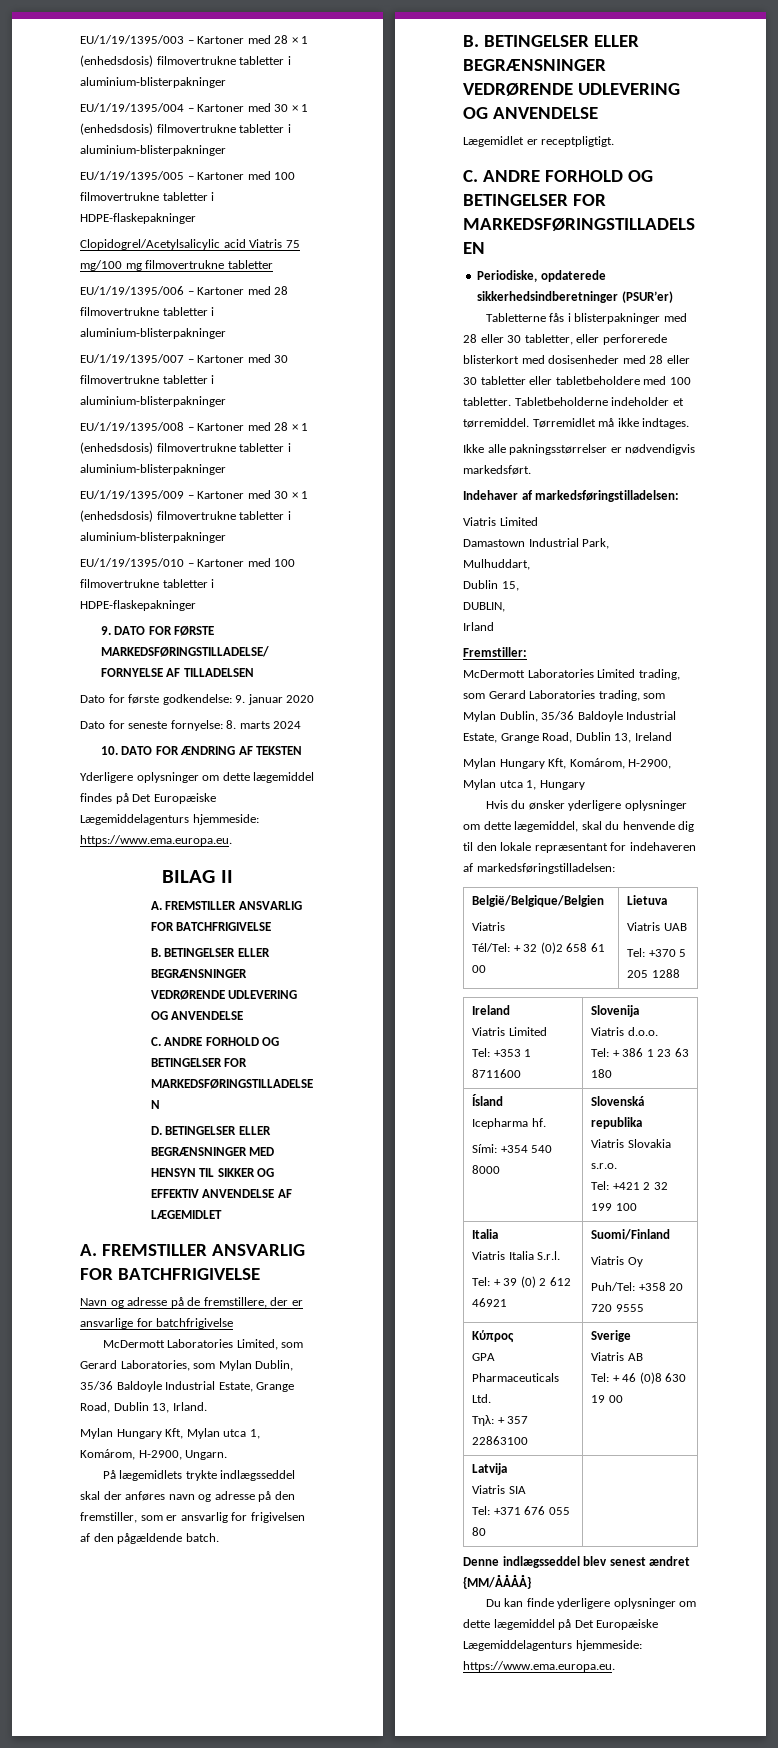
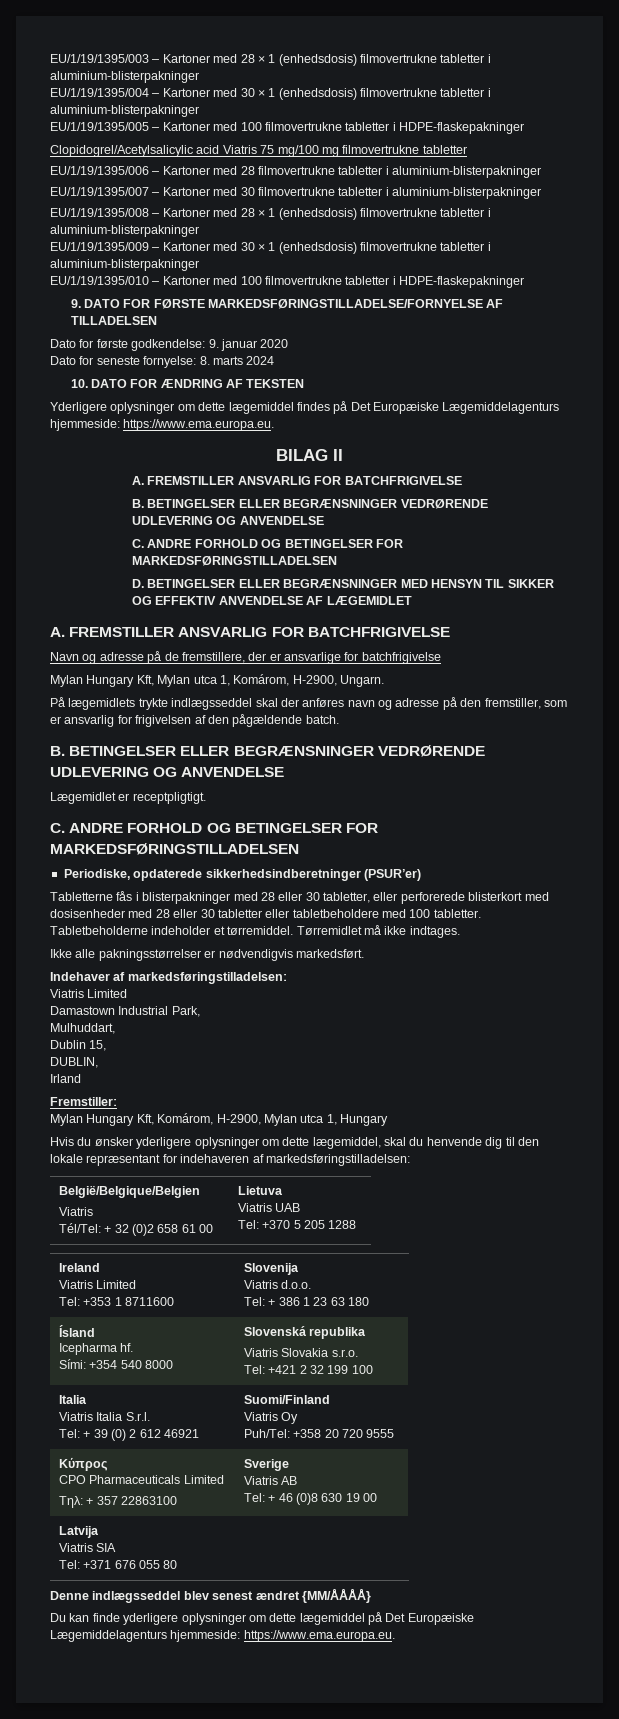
[102,1339,304,1350] [80,1360,294,1371] [80,1381,295,1392] [80,1402,207,1413] // McDermott Laboratories Limited, som Gerard Laboratories, som Mylan Dublin, 35/36 Baldoyle Industrial Estate, Grange Road, Dublin 13, Irland. -> (441, 658) none
[463,669,680,680] [463,690,666,701] [463,711,677,722] [463,732,672,743] // McDermott Laboratories Limited trading, som Gerard Laboratories trading, som Mylan Dublin, 35/36 Baldoyle Industrial Estate, Grange Road, Dublin 13, Ireland -> (117, 1101) none
[472,1353,496,1361] [472,1373,560,1382] [472,1394,492,1403] GPA Pharmaceuticals Ltd. -> [58,1475,224,1484] CPO Pharmaceuticals Limited

